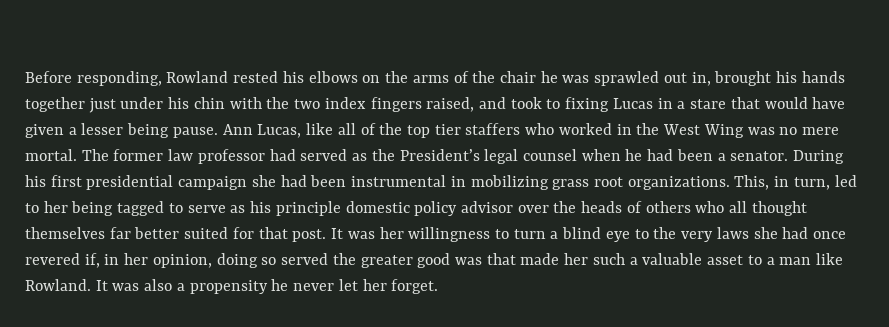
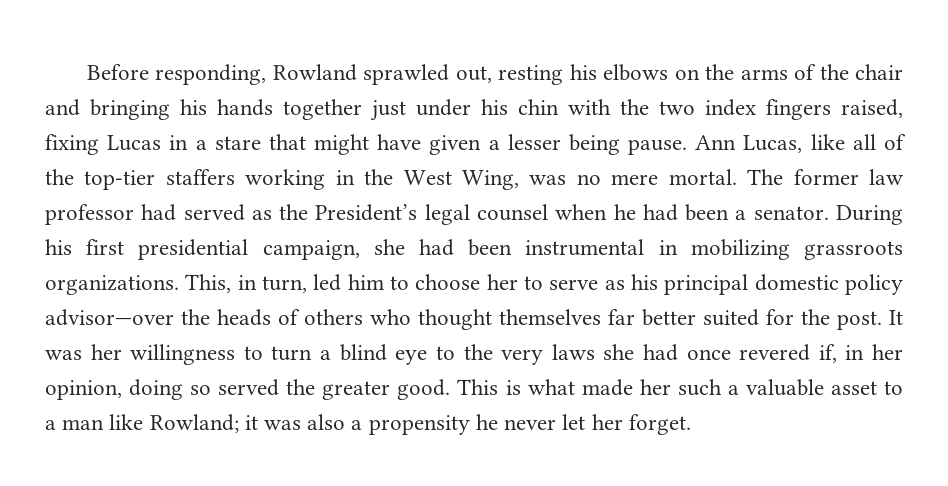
[233,71,279,83] rested -> [363,64,564,85] sprawled out, resting
[540,71,772,86] he was sprawled out in, brought -> [45,99,170,120] and bringing
[478,97,561,109] and took to -> (903, 108) none
[764,97,808,109] would -> [314,134,370,155] might
[406,123,612,138] top tier staffers who worked -> [84,169,326,190] top-tier staffers working
[703,124,744,138] Wing -> [462,170,519,190] Wing,
[178,176,248,190] campaign -> [262,240,360,260] campaign,
[552,177,623,190] grass root -> [804,241,904,260] grassroots
[25,201,165,216] to her being tagged -> [347,274,518,290] him to choose her
[275,201,341,216] principle -> [664,274,749,295] principal
[460,201,549,213] advisor over -> [45,309,174,326] advisor—over
[729,201,748,213] all -> (411, 317) none
[258,227,288,239] that -> [801,309,830,325] the
[417,253,516,268] good was that -> [397,379,575,400] good. This is what
[25,279,108,291] Rowland. It -> [149,414,258,433] Rowland; it

